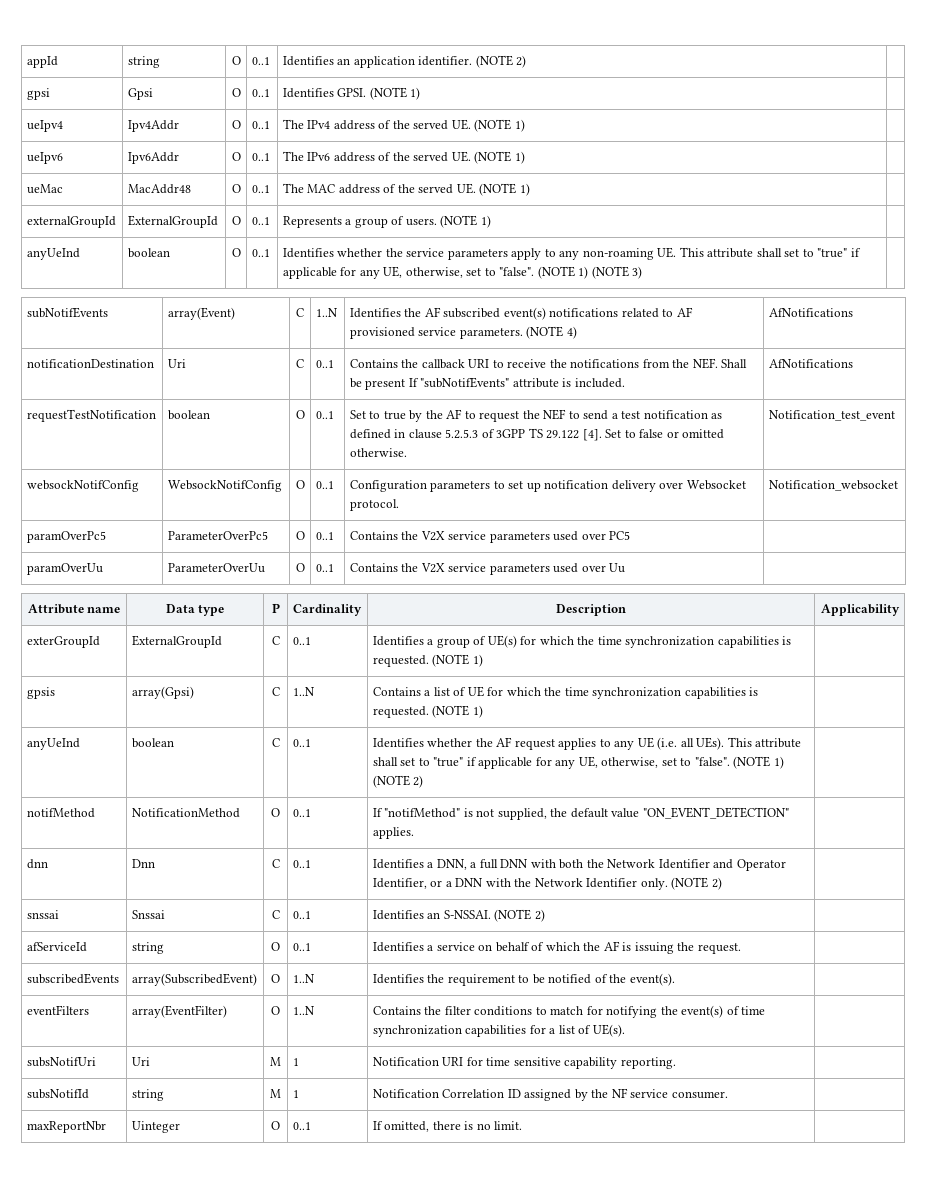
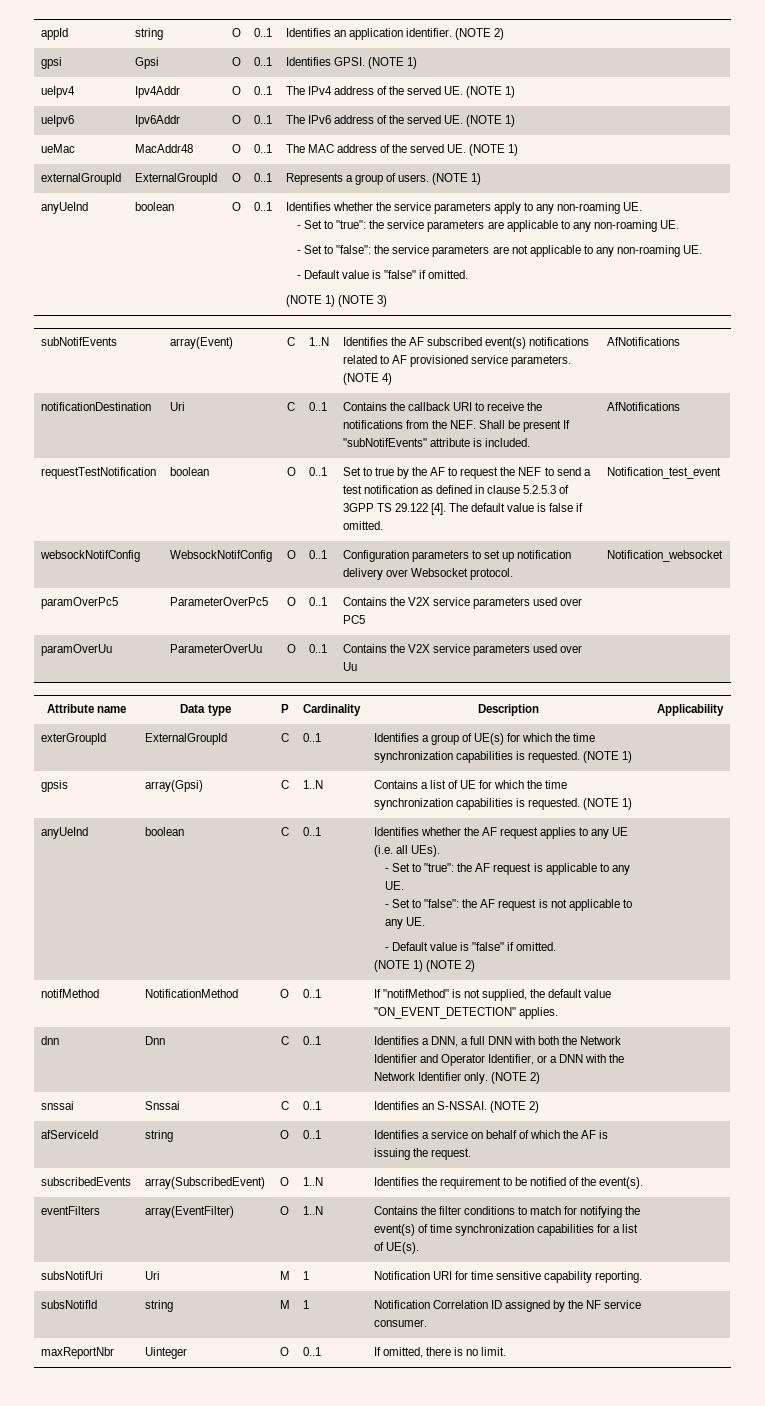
[679,247,861,258] [282,266,535,279] This attribute shall set to "true" if applicable for any UE, otherwise, set to "false". -> [296,220,680,232] [296,245,703,257] [296,270,469,279] // - Set to "true": the service parameters are applicable to any non-roaming UE. // - Set to "false": the service parameters are not applicable to any non-roaming UE. // - Default value is "false" if omitted. //
[605,429,725,439] [349,448,407,457] Set to false or omitted otherwise. -> [448,503,584,512] [342,521,383,530] The default value is false if omitted.
[727,737,802,748] [372,756,730,769] This attribute shall set to "true" if applicable for any UE, otherwise, set to "false". -> [384,863,630,875] [384,881,404,890] [384,899,632,911] [384,917,425,929] [384,942,557,951] // - Set to "true": the AF request is applicable to any UE. // - Set to "false": the AF request is not applicable to any UE. // - Default value is "false" if omitted. //

